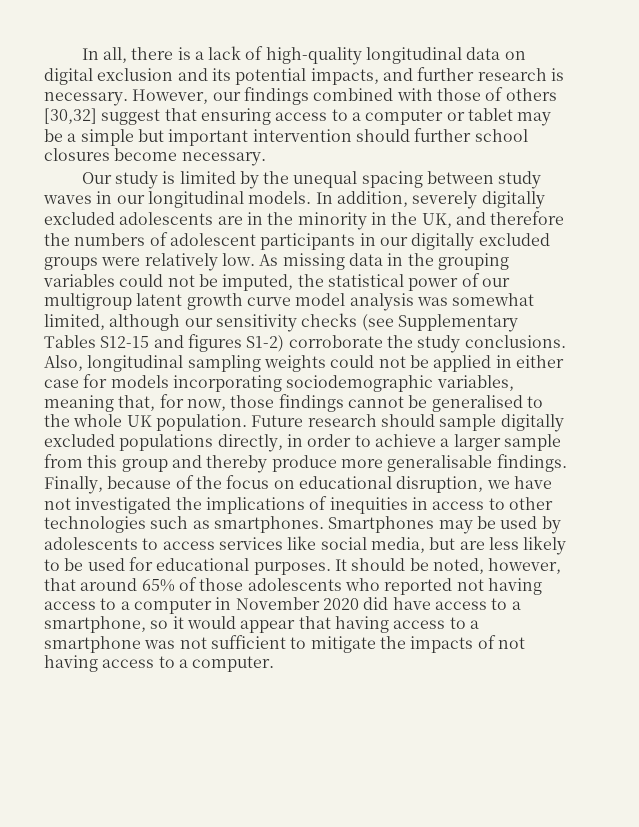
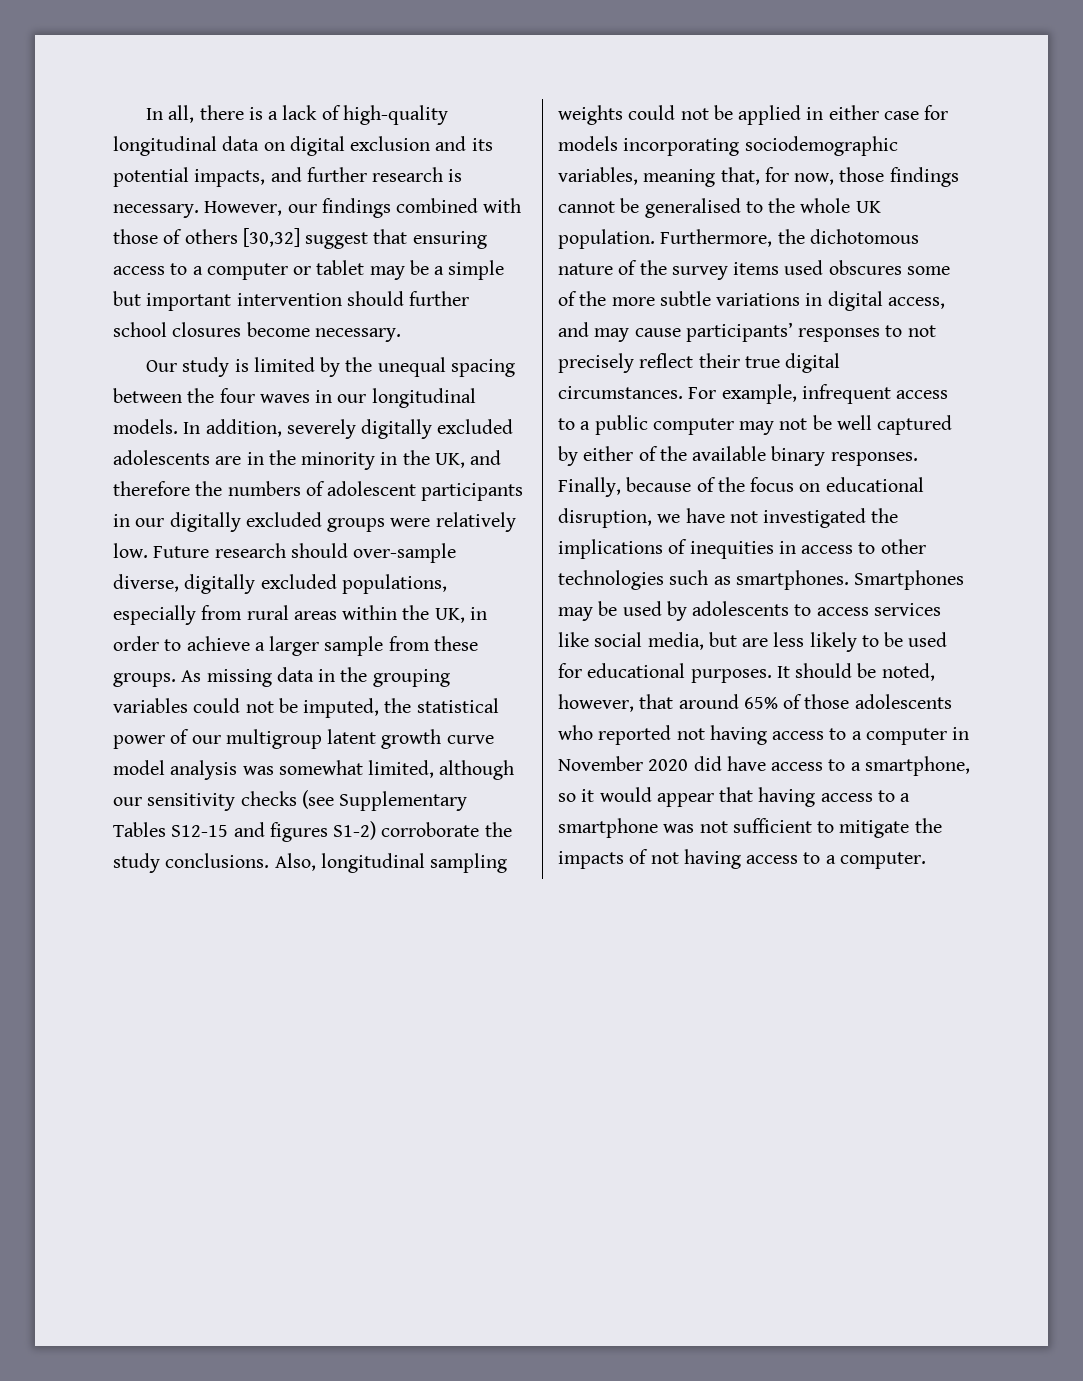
[498,171,542,189] study -> [187,388,255,403] the four
(255, 259) none -> [153,543,457,563] [113,574,447,594] [113,605,487,625] [113,636,478,656] [113,673,176,687] Future research should over-sample diverse, digitally excluded populations, especially from rural areas within the UK, in order to achieve a larger sample from these groups.
[251,414,564,432] [44,434,561,452] [44,454,567,473] Future research should sample digitally excluded populations directly, in order to achieve a larger sample from this group and thereby produce more generalisable findings. -> [660,229,919,247] [558,260,950,280] [558,291,945,311] [558,322,936,342] [558,353,841,373] [558,384,949,404] [558,415,953,435] [558,446,918,466] Furthermore, the dichotomous nature of the survey items used obscures some of the more subtle variations in digital access, and may cause participants’ responses to not precisely reflect their true digital circumstances. For example, infrequent access to a public computer may not be well captured by either of the available binary responses.

